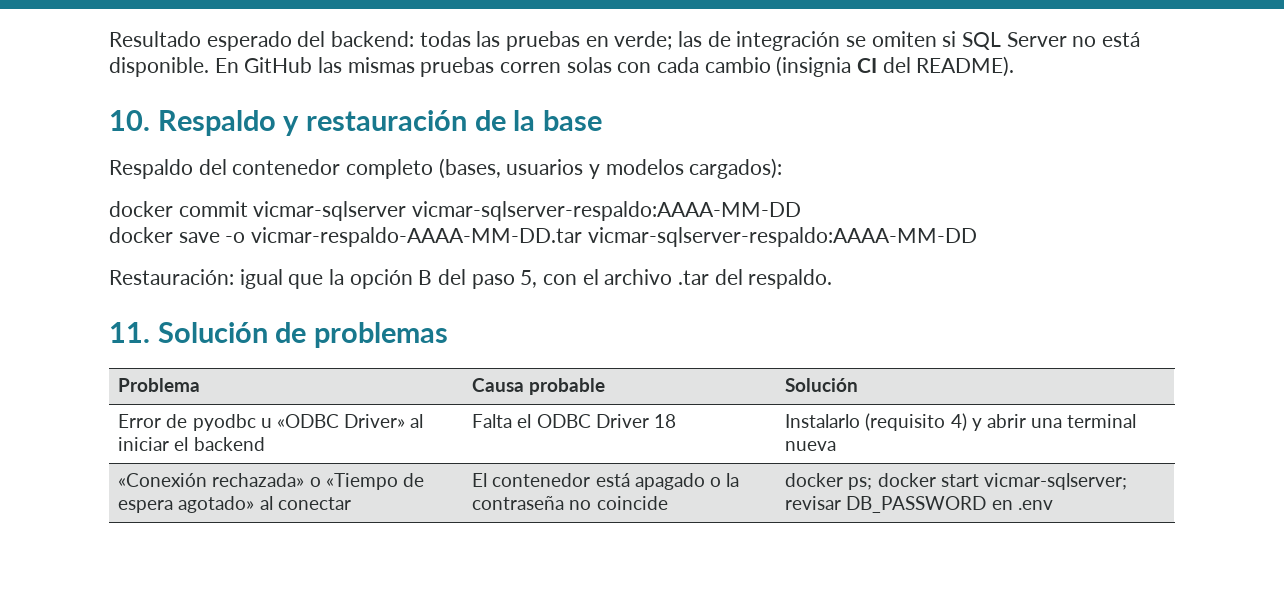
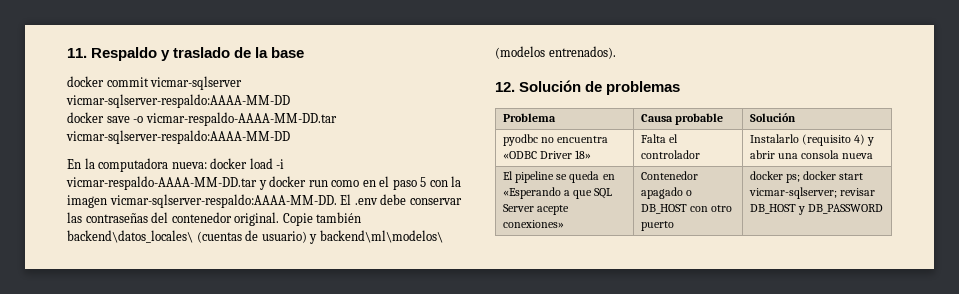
[109,31,1141,51] [109,56,1015,77] [109,110,150,131] Resultado esperado del backend: todas las pruebas en verde; las de integración se omiten si SQL Server no está disponible. En GitHub las mismas pruebas corren solas con cada cambio (insignia CI del README). // 10. -> [67,48,87,58] 11.
[306,110,468,131] restauración -> [173,47,231,58] traslado
[109,158,783,179] // Respaldo del contenedor completo (bases, usuarios y modelos cargados): -> (305, 52) none
[109,269,833,289] [109,322,150,343] Restauración: igual que la opción B del paso 5, con el archivo .tar del respaldo. // 11. -> [67,158,285,172] [66,176,462,190] [67,194,462,208] [67,212,362,226] [67,230,443,244] [495,46,616,59] [495,82,515,92] En la computadora nueva: docker load -i vicmar-respaldo-AAAA-MM-DD.tar y docker run como en el paso 5 con la imagen vicmar-sqlserver-respaldo:AAAA-MM-DD. El .env debe conservar las contraseñas del contenedor original. Copie también backend\datos_locales\ (cuentas de usuario) y backend\ml\modelos\ (modelos entrenados). // 12.
[118,414,424,431] [118,437,265,451] Error de pyodbc u «ODBC Driver» al iniciar el backend -> [503,134,609,146] [503,150,592,159] pyodbc no encuentra «ODBC Driver 18»
[536,414,676,428] ODBC Driver 18 -> [641,150,701,159] controlador
[1067,414,1137,428] terminal -> [801,150,840,159] consola
[118,473,424,490] [118,496,351,513] [472,473,739,490] [472,496,668,510] «Conexión rechazada» o «Tiempo de espera agotado» al conectar | El contenedor está apagado o la contraseña no coincide -> [503,171,615,183] [503,187,613,199] [503,204,570,215] [503,220,565,228] [641,171,699,180] [641,187,693,199] [641,204,733,214] [641,221,675,231] El pipeline se queda en «Esperando a que SQL Server acepte conexiones» | Contenedor apagado o DB_HOST con otro puerto
[846,496,1053,513] DB_PASSWORD en .env -> [750,204,884,215] DB_HOST y DB_PASSWORD

